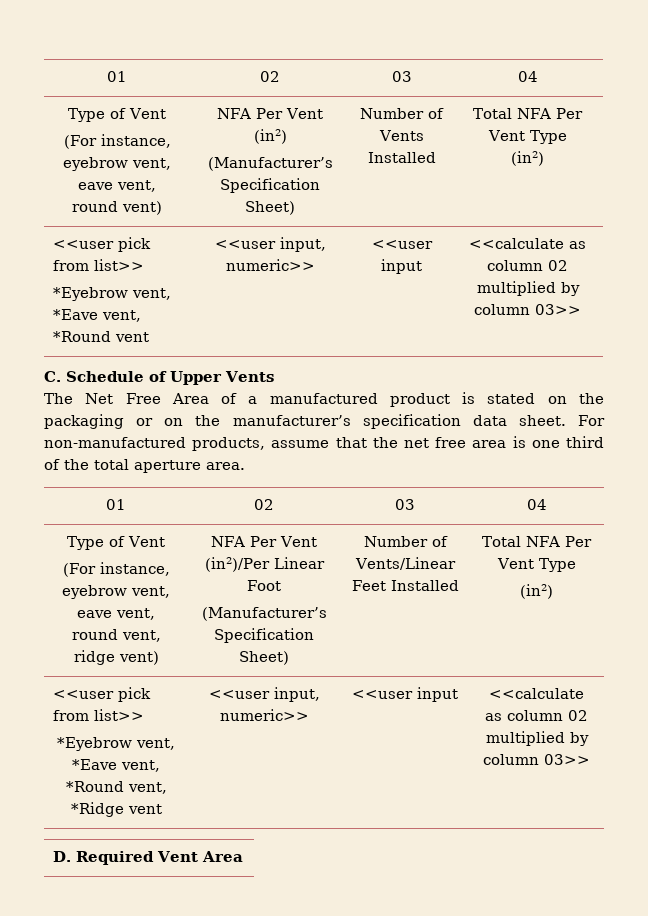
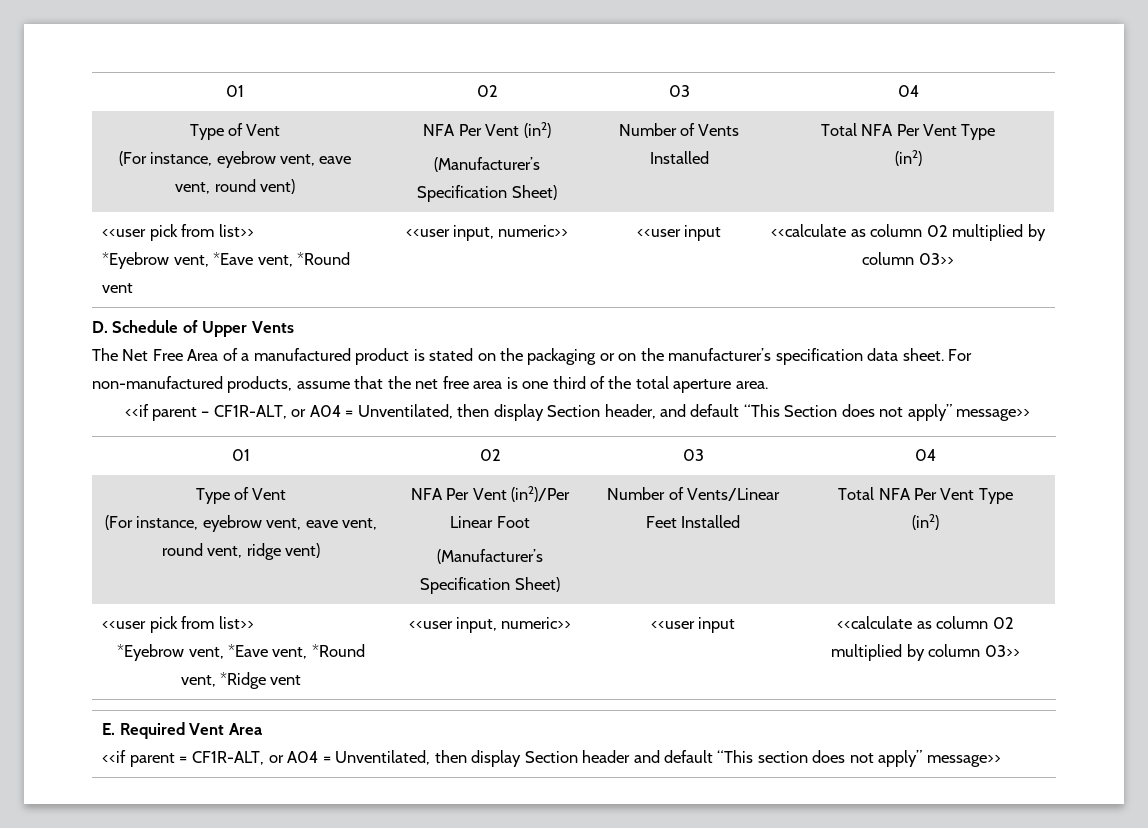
[44,371,61,382] C. -> [92,321,108,333] D.
(245, 466) none -> [124,404,1031,421] // <<if parent – CF1R-ALT, or A04 = Unventilated, then display Section header, and default “This Section does not apply” message>>
[53,851,72,862] D. -> [102,723,116,735] E.
(244, 856) none -> [102,750,1001,767] // <<if parent = CF1R-ALT, or A04 = Unventilated, then display Section header and default “This section does not apply” message>>

